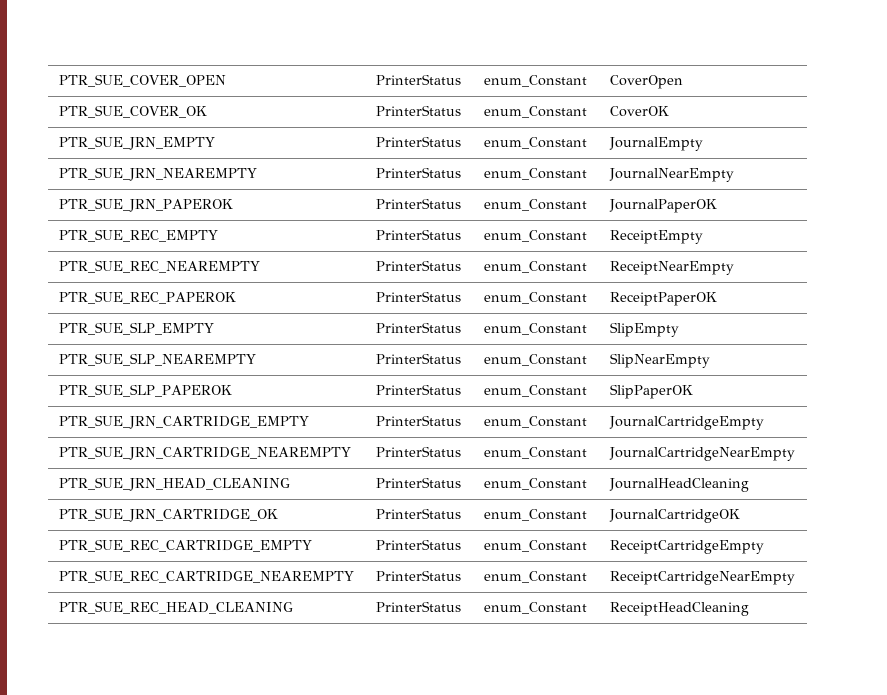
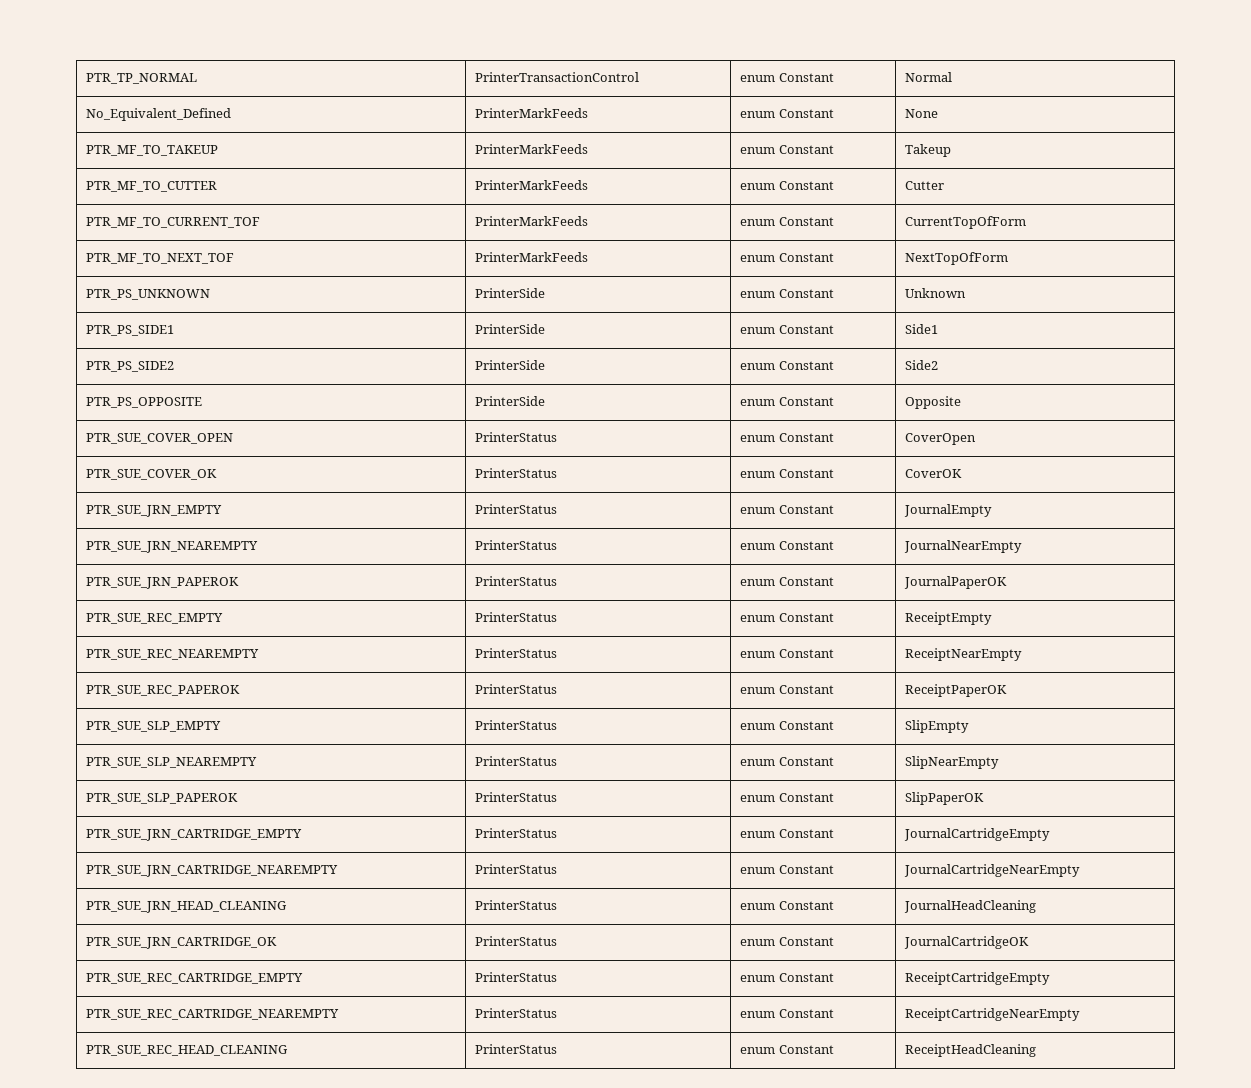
(58, 80) none -> [86,73,198,84] [475,72,640,82] [740,73,834,82] [905,72,953,82] [86,108,232,121] [475,108,589,118] [740,109,834,118] [905,109,939,118] [86,145,219,156] [475,144,589,154] [740,145,834,154] [905,144,952,157] [86,181,218,192] [475,180,589,190] [740,181,834,190] [905,181,945,190] [86,217,261,228] [475,216,589,226] [740,217,834,226] [905,216,1027,229] [86,253,235,264] [475,252,589,262] [740,253,834,262] [905,252,1009,265] [86,289,211,300] [475,288,546,298] [740,289,834,298] [905,288,967,298] [86,325,175,336] [475,324,546,334] [740,325,834,334] [905,324,939,334] [86,361,175,372] [475,360,546,370] [740,361,834,370] [905,360,939,370] [86,397,203,408] [475,396,546,406] [740,397,834,406] [905,396,962,409] PTR_TP_NORMAL | PrinterTransactionControl | enum Constant | Normal // No_Equivalent_Defined | PrinterMarkFeeds | enum Constant | None // PTR_MF_TO_TAKEUP | PrinterMarkFeeds | enum Constant | Takeup // PTR_MF_TO_CUTTER | PrinterMarkFeeds | enum Constant | Cutter // PTR_MF_TO_CURRENT_TOF | PrinterMarkFeeds | enum Constant | CurrentTopOfForm // PTR_MF_TO_NEXT_TOF | PrinterMarkFeeds | enum Constant | NextTopOfForm // PTR_PS_UNKNOWN | PrinterSide | enum Constant | Unknown // PTR_PS_SIDE1 | PrinterSide | enum Constant | Side1 // PTR_PS_SIDE2 | PrinterSide | enum Constant | Side2 // PTR_PS_OPPOSITE | PrinterSide | enum Constant | Opposite //
[483,75,587,87] enum_Constant -> [740,433,834,442] enum Constant
[483,106,587,118] enum_Constant -> [740,469,834,478] enum Constant
[483,137,587,149] enum_Constant -> [740,505,834,514] enum Constant
[483,168,587,180] enum_Constant -> [740,541,834,550] enum Constant
[483,199,587,211] enum_Constant -> [740,577,834,586] enum Constant
[483,230,587,242] enum_Constant -> [740,613,834,622] enum Constant
[483,261,587,273] enum_Constant -> [740,649,834,658] enum Constant
[483,292,587,304] enum_Constant -> [740,685,834,694] enum Constant
[483,323,587,335] enum_Constant -> [740,721,834,730] enum Constant
[483,354,587,366] enum_Constant -> [740,757,834,766] enum Constant
[483,385,587,397] enum_Constant -> [740,793,834,802] enum Constant
[483,416,587,428] enum_Constant -> [740,829,834,838] enum Constant
[483,447,587,459] enum_Constant -> [740,865,834,874] enum Constant
[483,478,587,490] enum_Constant -> [740,901,834,910] enum Constant
[483,509,587,521] enum_Constant -> [740,937,834,946] enum Constant
[483,540,587,552] enum_Constant -> [740,973,834,982] enum Constant
[483,571,587,583] enum_Constant -> [740,1009,834,1018] enum Constant
[483,602,587,614] enum_Constant -> [740,1045,834,1054] enum Constant

